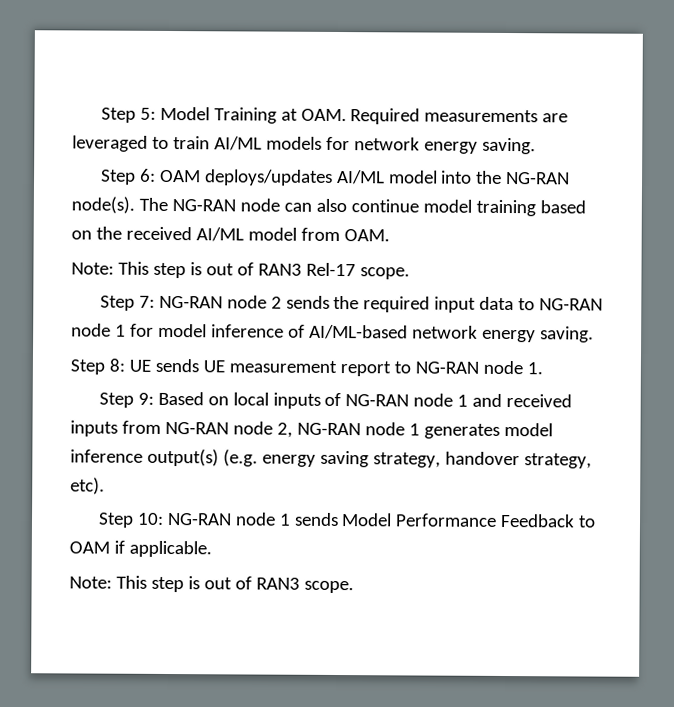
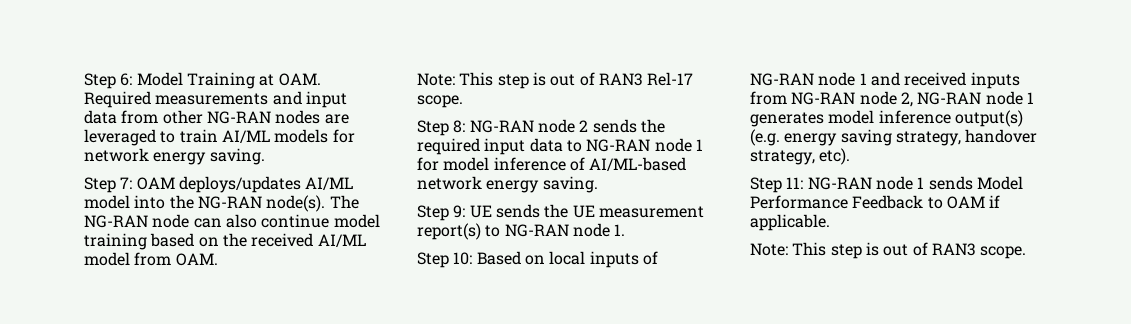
[100,107,156,123] Step 5: -> [84,73,133,89] Step 6:
(539, 116) none -> [272,91,347,108] [84,110,321,124] and input data from other NG-RAN nodes
[139,168,156,182] 6: -> [120,177,133,189] 7:
[138,295,155,308] 7: -> [453,120,466,133] 8:
[108,358,125,372] 8: -> [453,205,466,218] 9:
(199, 365) none -> [544,204,569,218] the
[339,361,391,377] report -> [417,223,481,240] report(s)
[137,392,154,405] 9: -> [453,252,473,265] 10:
[136,512,164,525] 10: -> [786,177,804,189] 11:

